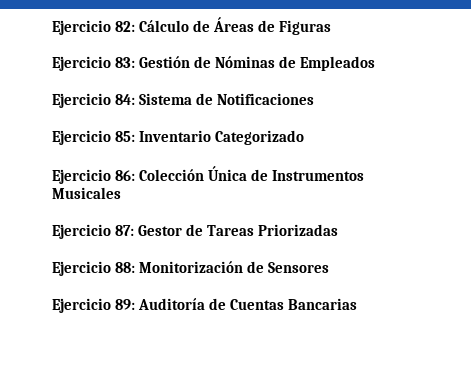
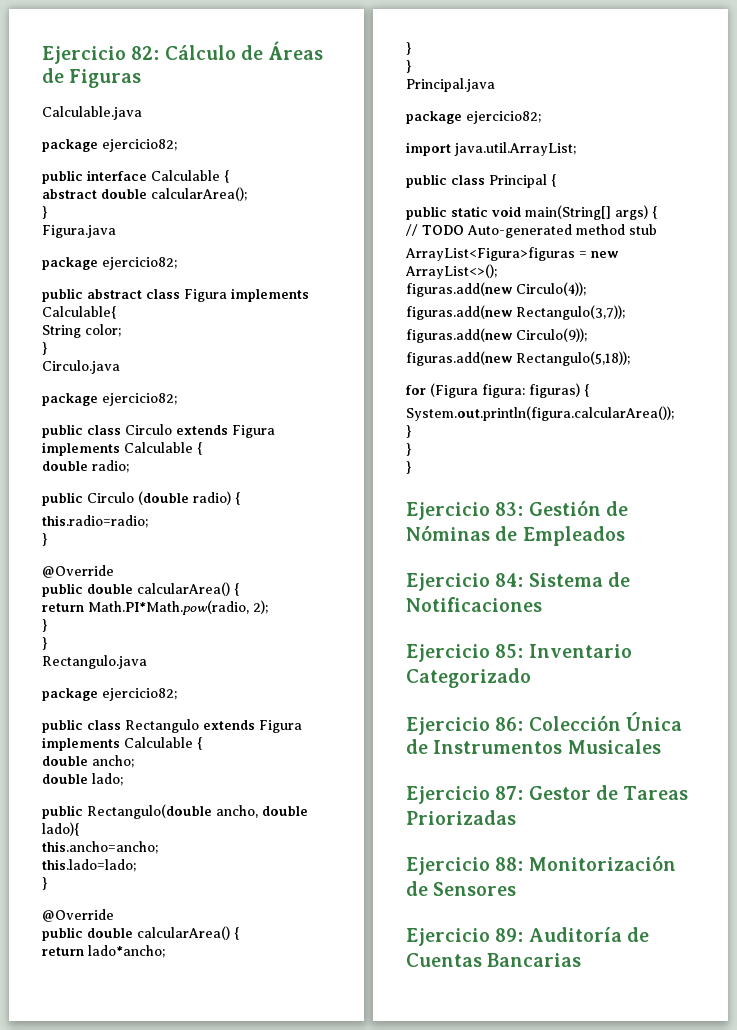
(332, 27) none -> [42,106,142,120] [42,139,177,152] [42,170,230,184] [42,187,247,201] [42,206,47,219] [42,225,116,238] [42,257,177,270] [42,288,309,302] [42,306,117,319] [42,324,121,338] [42,342,47,355] [42,360,120,374] [42,393,177,406] [42,424,275,438] [42,442,203,456] [42,460,129,473] [42,491,241,506] [42,515,148,528] [42,533,47,546] [42,565,114,578] [42,582,240,597] [42,600,268,615] [42,619,47,632] [42,637,47,650] [42,655,147,669] [42,688,177,701] [42,719,302,733] [42,737,203,751] [42,755,134,768] [42,773,123,786] [42,804,308,819] [42,822,80,836] [42,841,158,854] [42,859,136,872] [42,877,47,890] [42,909,114,922] [42,926,240,941] [42,945,165,958] [406,42,411,55] [406,60,411,73] [406,78,495,92] [406,111,541,124] [406,142,576,156] [406,174,557,188] [406,205,658,220] [406,224,657,238] [405,247,619,261] [405,264,497,279] [406,282,586,297] [406,305,625,320] [406,328,587,343] [406,351,630,366] [406,383,590,398] [406,406,674,421] [406,425,411,438] [406,443,411,456] [406,461,411,474] // Calculable.java // package ejercicio82; // public interface Calculable { // abstract double calcularArea(); // } // Figura.java // package ejercicio82; // public abstract class Figura implements Calculable{ // String color; // } // Circulo.java // package ejercicio82; // public class Circulo extends Figura implements Calculable { // double radio; // public Circulo (double radio) { // this.radio=radio; // } // @Override // public double calcularArea() { // return Math.PI*Math.pow(radio, 2); // } // } // Rectangulo.java // package ejercicio82; // public class Rectangulo extends Figura implements Calculable { // double ancho; // double lado; // public Rectangulo(double ancho, double lado){ // this.ancho=ancho; // this.lado=lado; // } // @Override // public double calcularArea() { // return lado*ancho; // } // } // Principal.java // package ejercicio82; // import java.util.ArrayList; // public class Principal { // public static void main(String[] args) { // // TODO Auto-generated method stub // ArrayList<Figura>figuras = new ArrayList<>(); // figuras.add(new Circulo(4)); // figuras.add(new Rectangulo(3,7)); // figuras.add(new Circulo(9)); // figuras.add(new Rectangulo(5,18)); // for (Figura figura: figuras) { // System.out.println(figura.calcularArea()); // } // } // }

